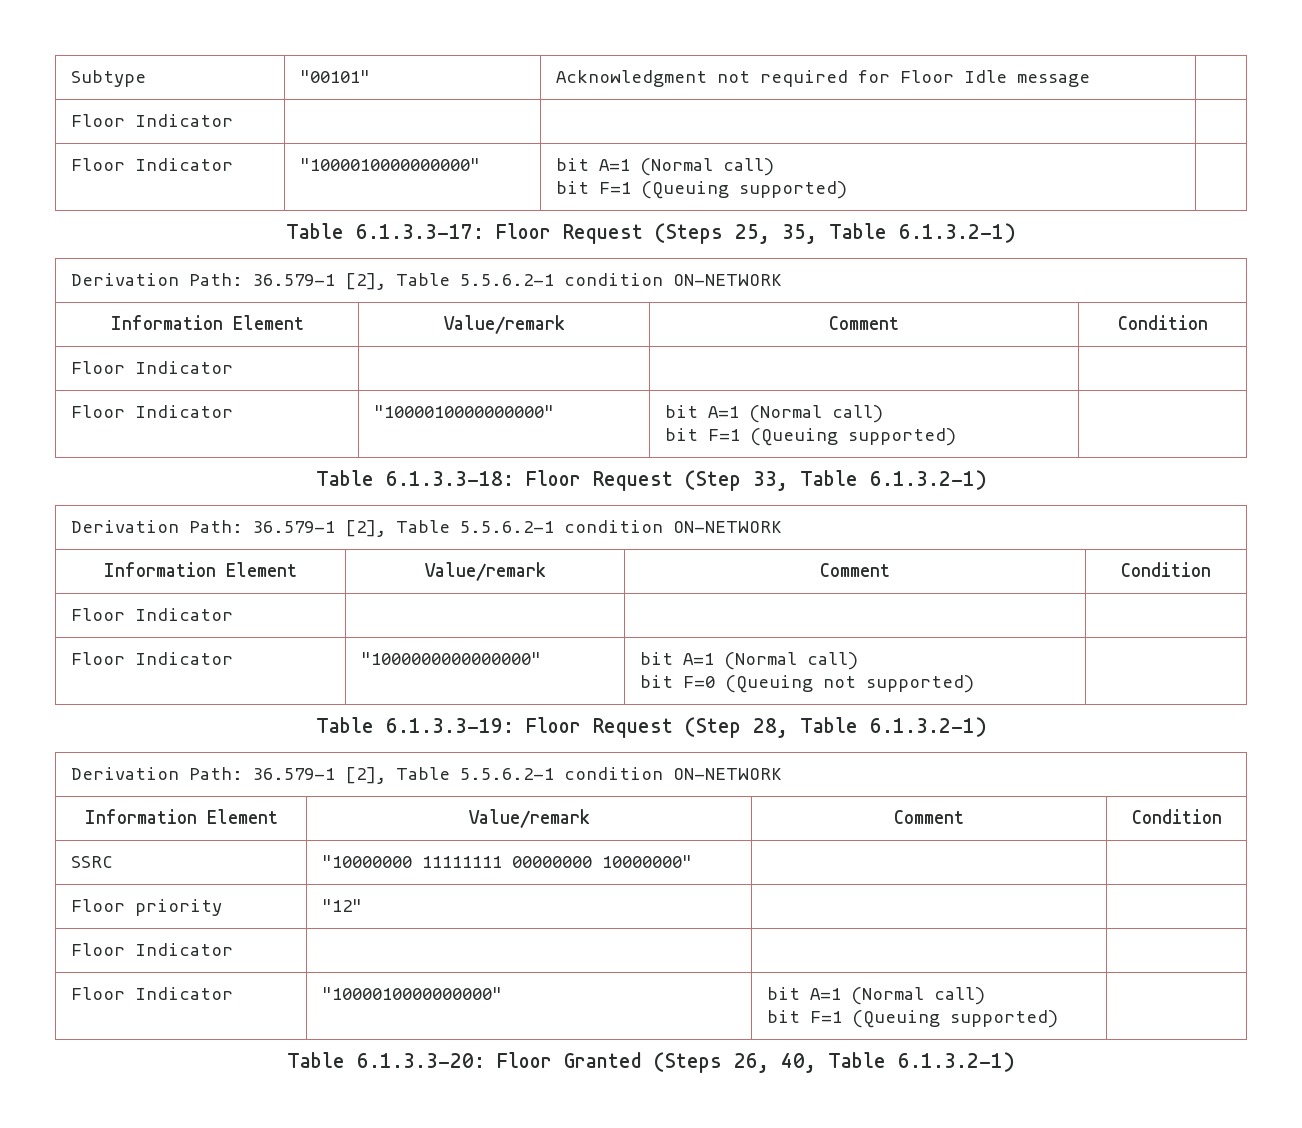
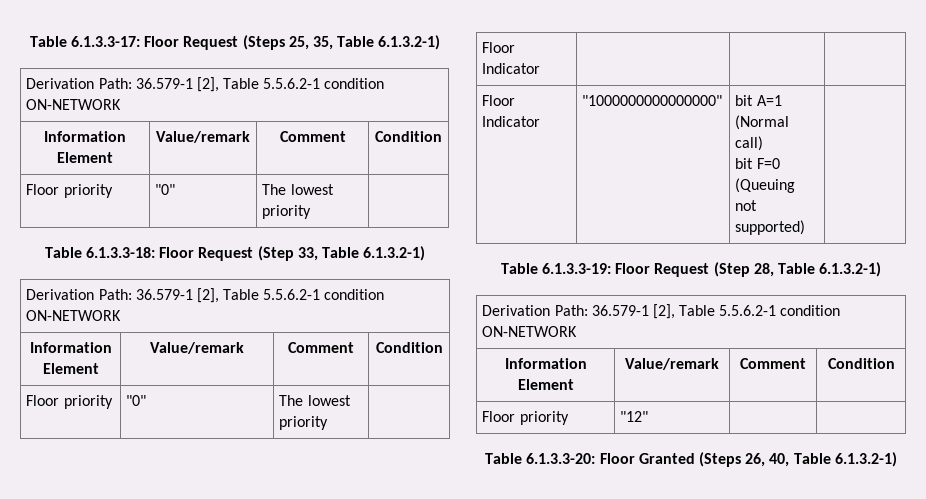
[70,70,146,87] [299,70,370,83] [555,70,1090,87] [70,114,233,127] [70,158,233,171] [299,158,480,171] [555,158,774,176] [555,181,847,199] Subtype | "00101" | Acknowledgment not required for Floor Idle message | // Floor Indicator | | | // Floor Indicator | "1000010000000000" | bit A=1 (Normal call) // bit F=1 (Queuing supported) | // -> (29, 41) none
[134,361,233,374] [70,405,233,418] [373,405,554,418] [664,405,883,423] [664,428,956,446] Indicator | | | // Floor Indicator | "1000010000000000" | bit A=1 (Normal call) // bit F=1 (Queuing supported) -> [63,184,113,198] [155,184,176,195] [262,184,334,195] [262,205,312,219] priority | "0" | The lowest priority
(1211, 569) none -> [26,395,113,409] [126,395,147,406] [279,395,351,406] [279,416,329,430] // Floor priority | "0" | The lowest priority |
[70,856,113,868] [321,855,692,868] [70,899,222,916] [321,899,362,912] [70,943,233,956] [70,987,233,1000] [321,987,502,1000] [766,987,985,1005] [766,1010,1058,1028] SSRC | "10000000 11111111 00000000 10000000" | | // Floor priority | "12" | | // Floor Indicator | | | // Floor Indicator | "1000010000000000" | bit A=1 (Normal call) // bit F=1 (Queuing supported) -> [482,411,569,425] [620,411,649,422] Floor priority | "12" |

